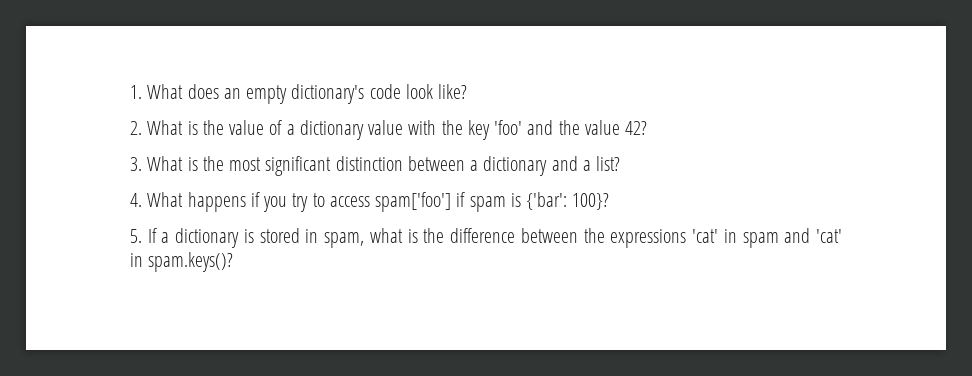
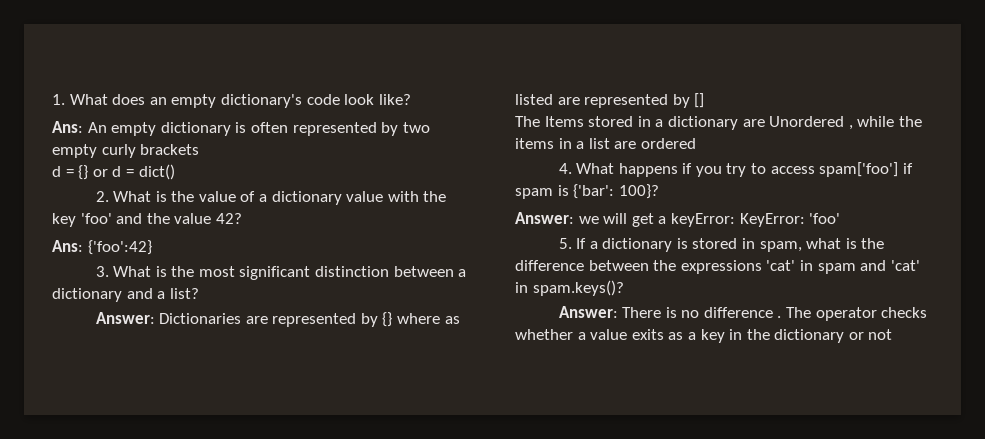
(468, 91) none -> [52,121,430,136] [52,144,200,158] [52,164,175,180] // Ans: An empty dictionary is often represented by two empty curly brackets // d = {} or d = dict()
(648, 128) none -> [52,240,152,255] // Ans: {'foo':42}
(621, 163) none -> [95,312,460,327] [515,93,705,108] [515,116,922,130] [515,138,696,149] // Answer: Dictionaries are represented by {} where as listed are represented by [] // The Items stored in a dictionary are Unordered , while the items in a list are ordered
(610, 201) none -> [515,212,841,227] // Answer: we will get a keyError: KeyError: 'foo'
(234, 262) none -> [558,306,928,321] [515,329,893,343] // Answer: There is no difference . The operator checks whether a value exits as a key in the dictionary or not

